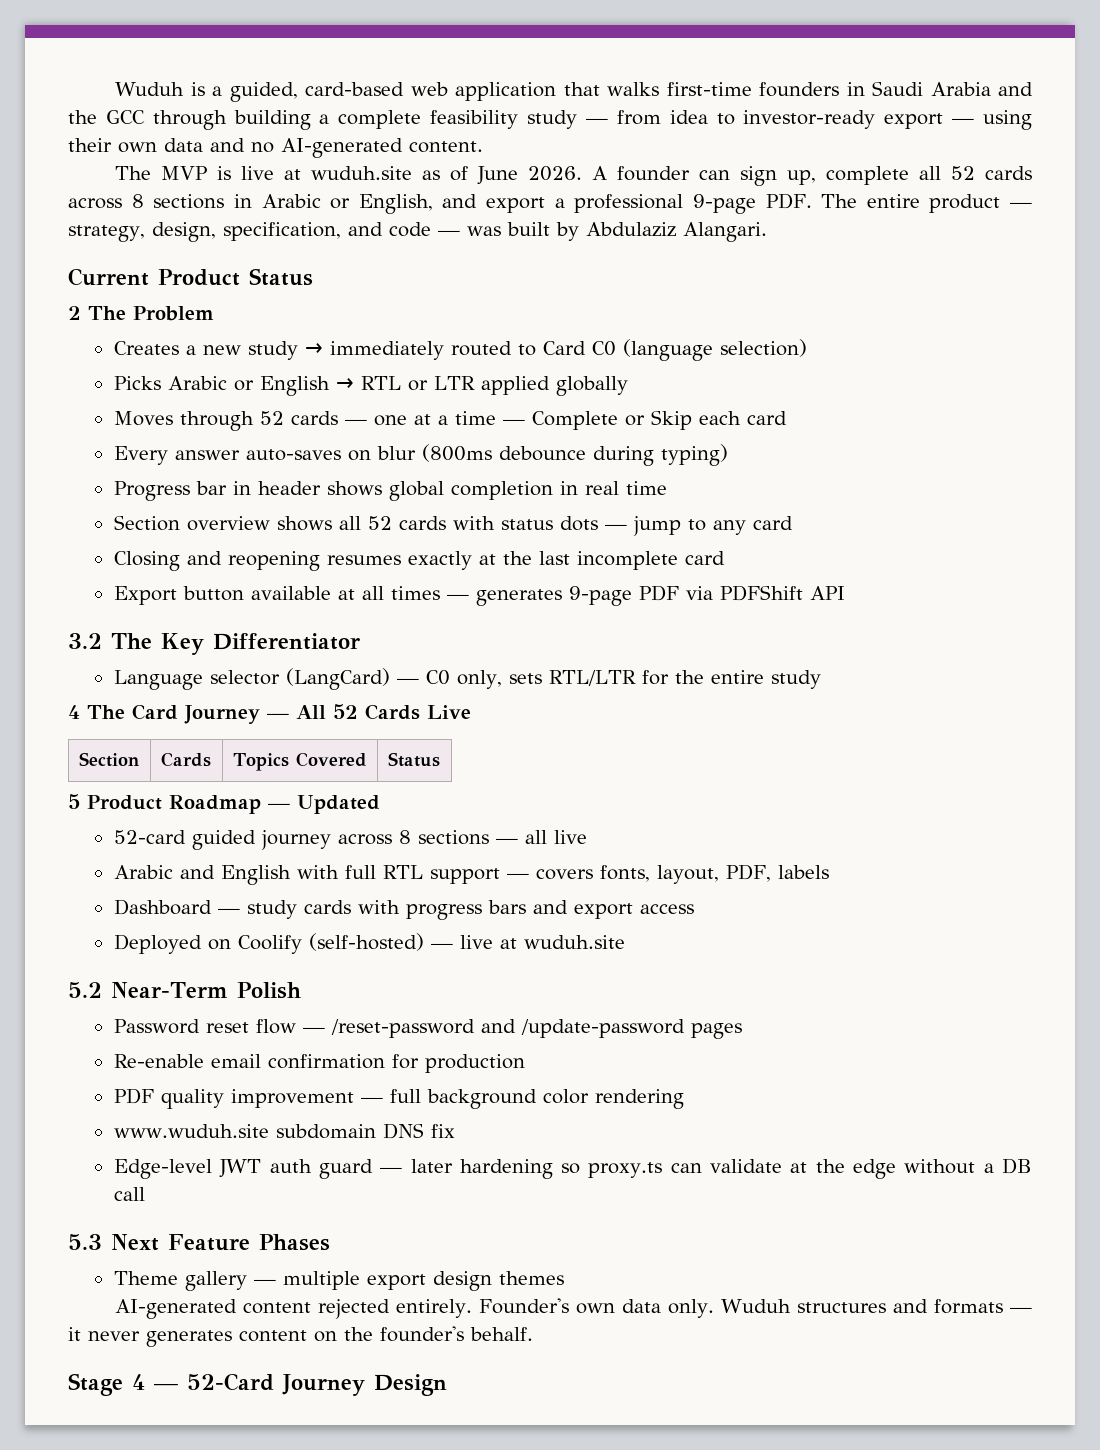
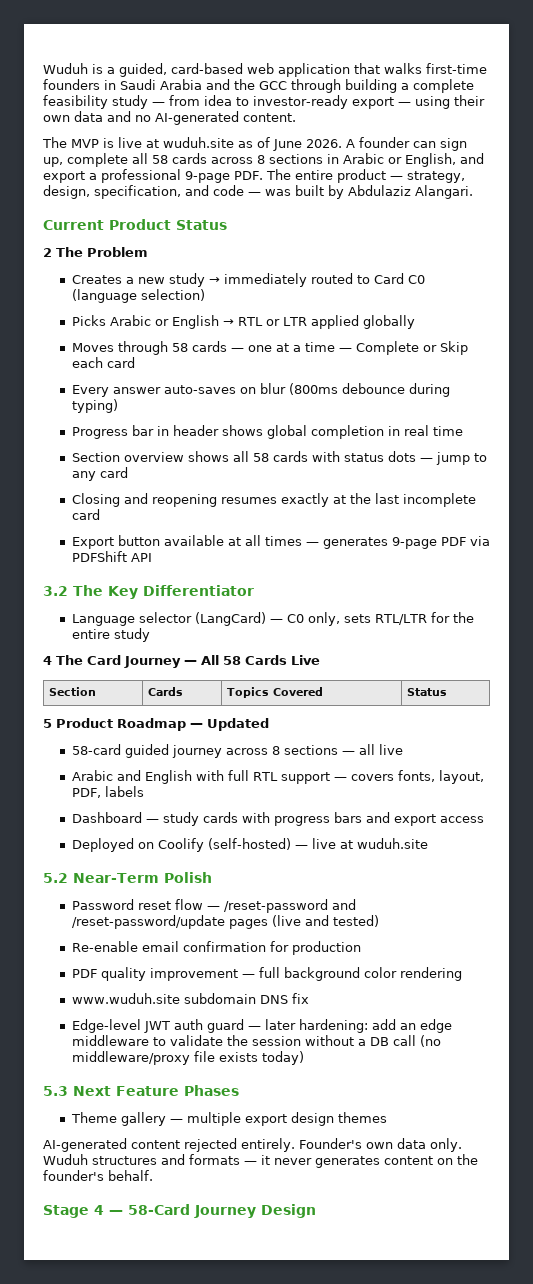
[950,166,975,180] 52 -> [152,155,168,164] 58
[259,411,284,425] 52 -> [171,343,188,352] 58
[367,516,392,530] 52 -> [252,453,269,462] 58
[333,704,358,719] 52 -> [223,656,241,665] 58
[113,830,186,844] 52-card -> [71,744,121,755] 58-card
[520,1019,685,1038] /update-password -> [71,915,225,929] /reset-password/update
(742, 1031) none -> [271,915,379,927] (live and tested)
[459,1159,897,1179] hardening so proxy.ts can validate at the edge -> [298,1019,452,1033] [71,1035,301,1046] hardening: add an edge middleware to validate the session
(145, 1194) none -> [419,1035,441,1047] [71,1051,304,1065] (no middleware/proxy file exists today)
[187,1373,274,1391] 52-Card -> [128,1204,190,1215] 58-Card

